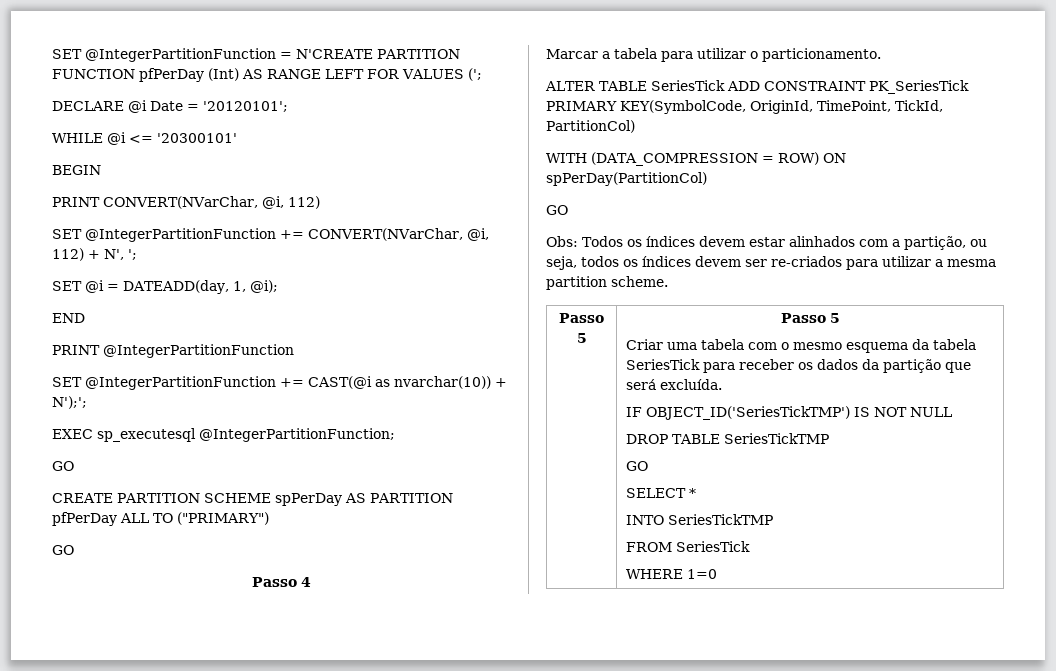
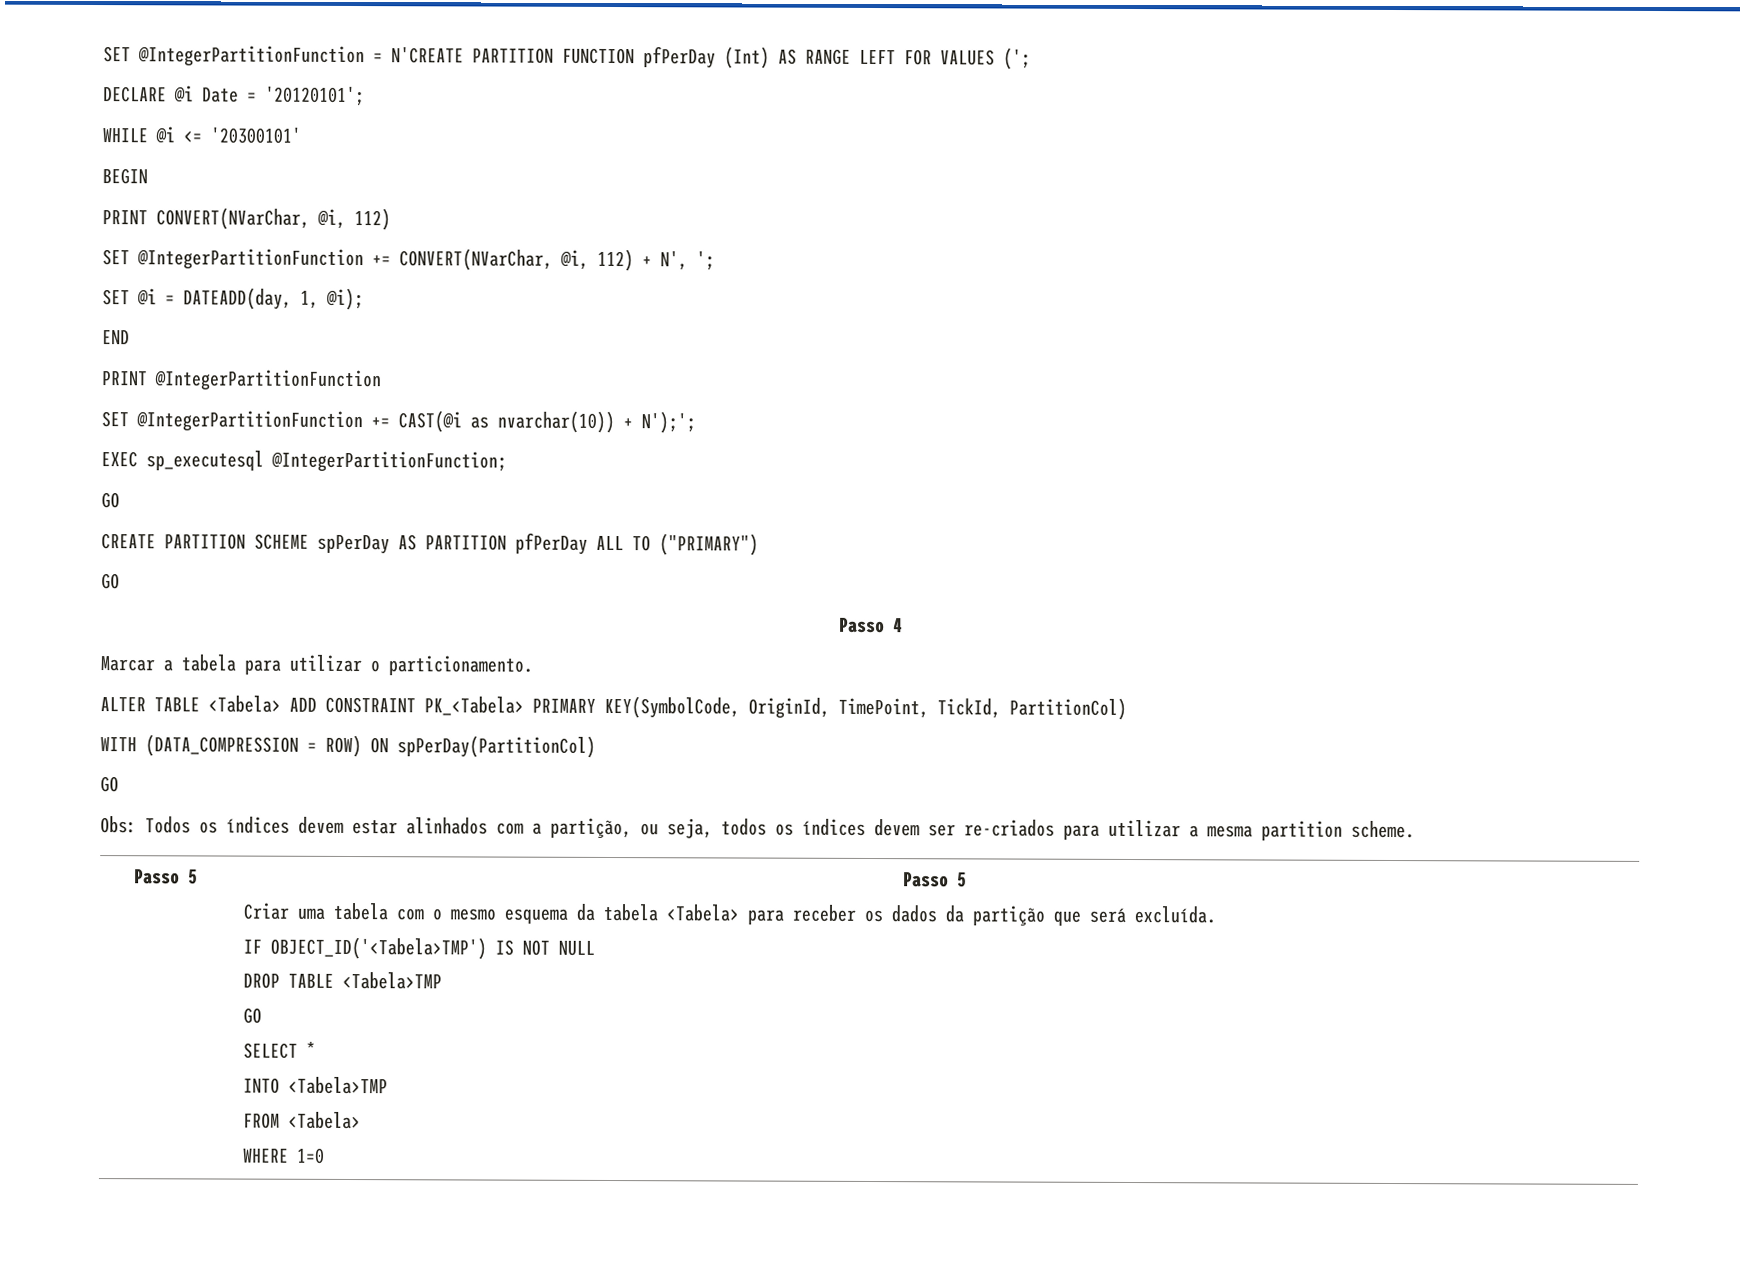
[650,80,725,91] SeriesTick -> [208,695,281,713] <Tabela>
[868,80,969,94] PK_SeriesTick -> [424,696,524,716] PK_<Tabela>
[626,359,701,370] SeriesTick -> [665,904,739,922] <Tabela>
[646,406,851,420] OBJECT_ID('SeriesTickTMP') -> [269,936,487,960] OBJECT_ID('<Tabela>TMP')
[724,433,830,444] SeriesTickTMP -> [341,971,442,990] <Tabela>TMP
[668,514,774,525] SeriesTickTMP -> [287,1076,388,1095] <Tabela>TMP
[676,541,751,552] SeriesTick -> [287,1111,361,1130] <Tabela>

